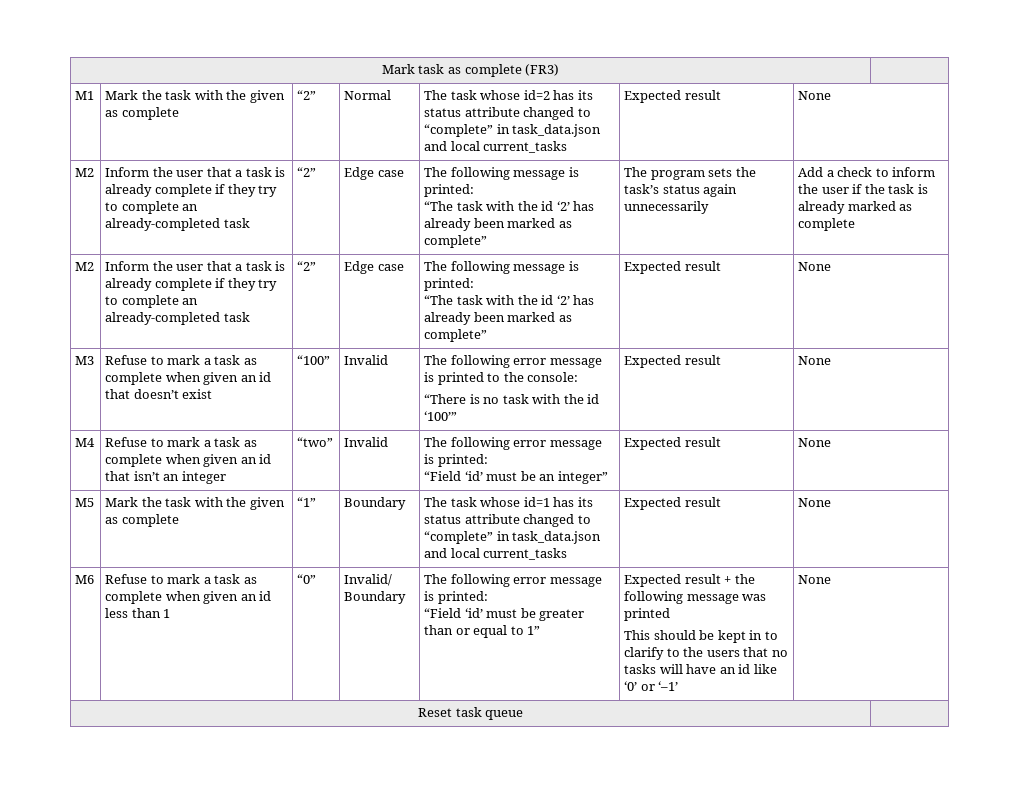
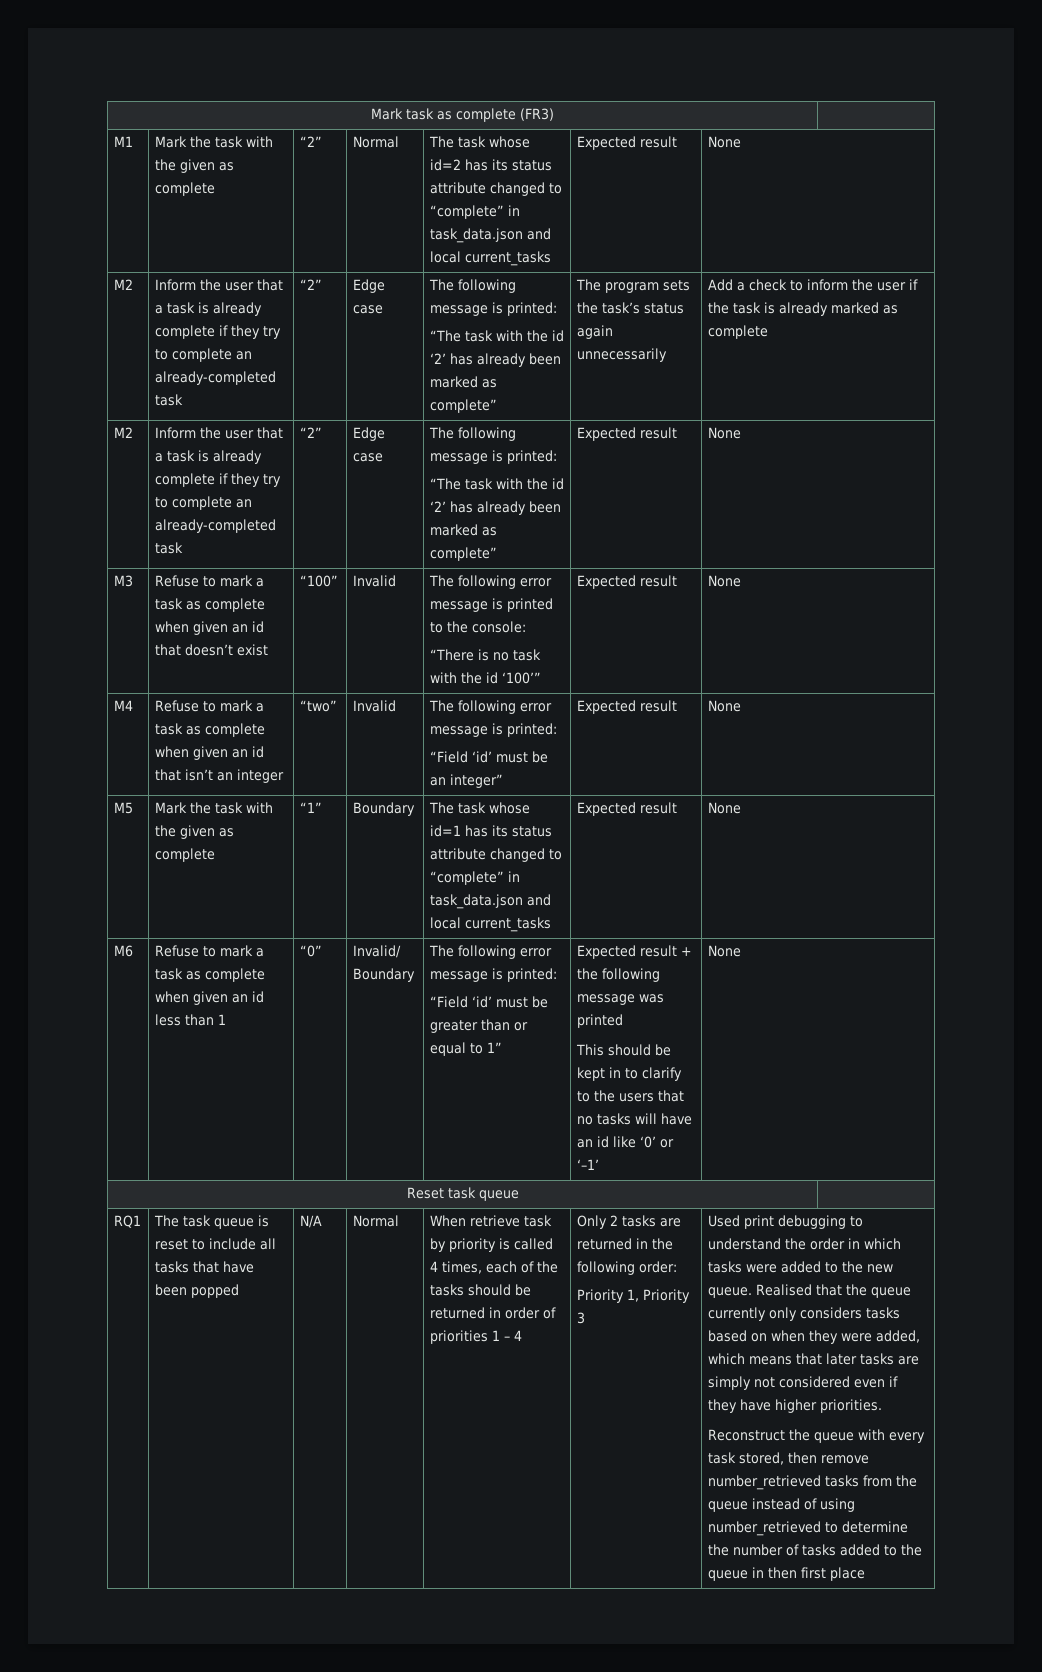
(524, 715) none -> [113,1215,141,1228] [153,1215,269,1229] [154,1238,276,1250] [154,1261,254,1273] [154,1284,239,1298] [299,1215,322,1228] [352,1215,399,1227] [429,1215,552,1227] [429,1238,553,1252] [429,1261,558,1274] [429,1284,531,1296] [429,1307,556,1319] [429,1330,522,1344] [576,1215,681,1229] [576,1238,673,1250] [576,1261,677,1275] [576,1289,690,1303] [576,1312,585,1324] [707,1215,863,1229] [707,1238,901,1250] [707,1261,893,1273] [707,1284,911,1298] [707,1307,900,1321] [707,1330,920,1344] [707,1353,919,1365] [707,1376,898,1390] [707,1399,882,1413] [707,1429,925,1443] [707,1452,869,1465] [707,1475,917,1490] [707,1498,855,1512] [707,1521,908,1536] [707,1544,922,1556] [707,1567,865,1581] // RQ1 | The task queue is reset to include all tasks that have been popped | N/A | Normal | When retrieve task by priority is called 4 times, each of the tasks should be returned in order of priorities 1 – 4 | Only 2 tasks are returned in the following order: // Priority 1, Priority 3 | Used print debugging to understand the order in which tasks were added to the new queue. Realised that the queue currently only considers tasks based on when they were added, which means that later tasks are simply not considered even if they have higher priorities. // Reconstruct the queue with every task stored, then remove number_retrieved tasks from the queue instead of using number_retrieved to determine the number of tasks added to the queue in then first place

